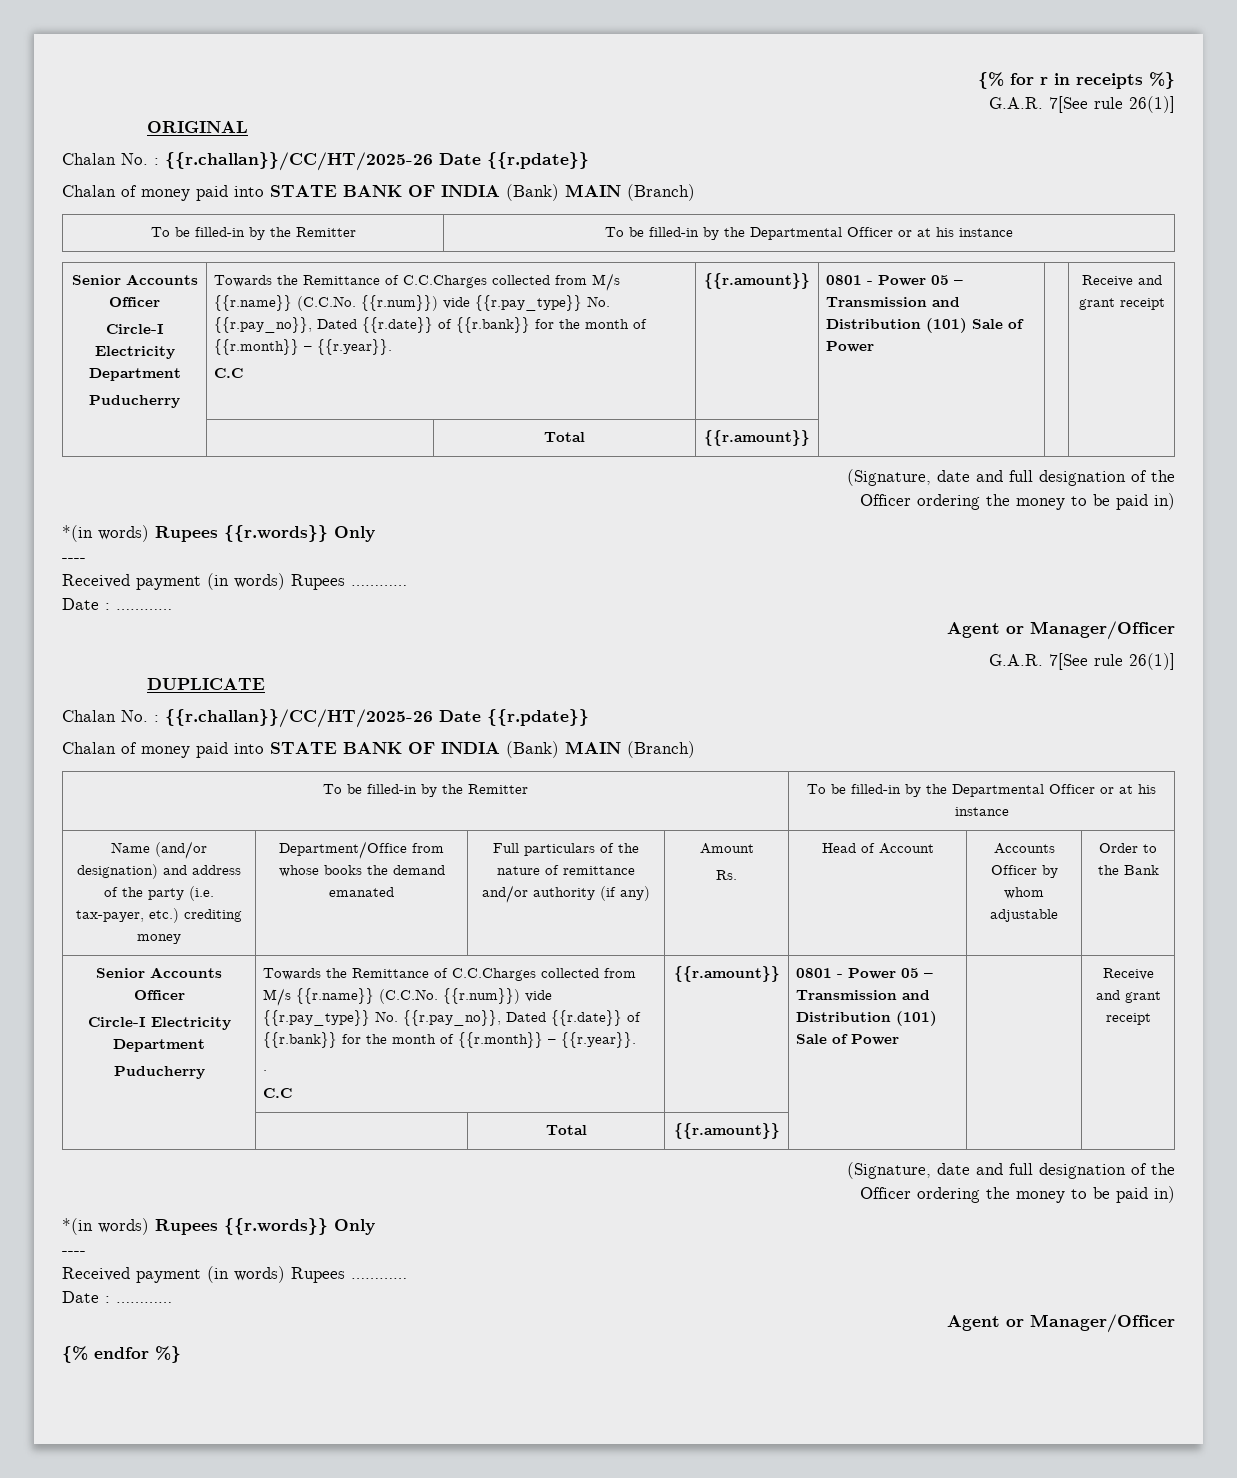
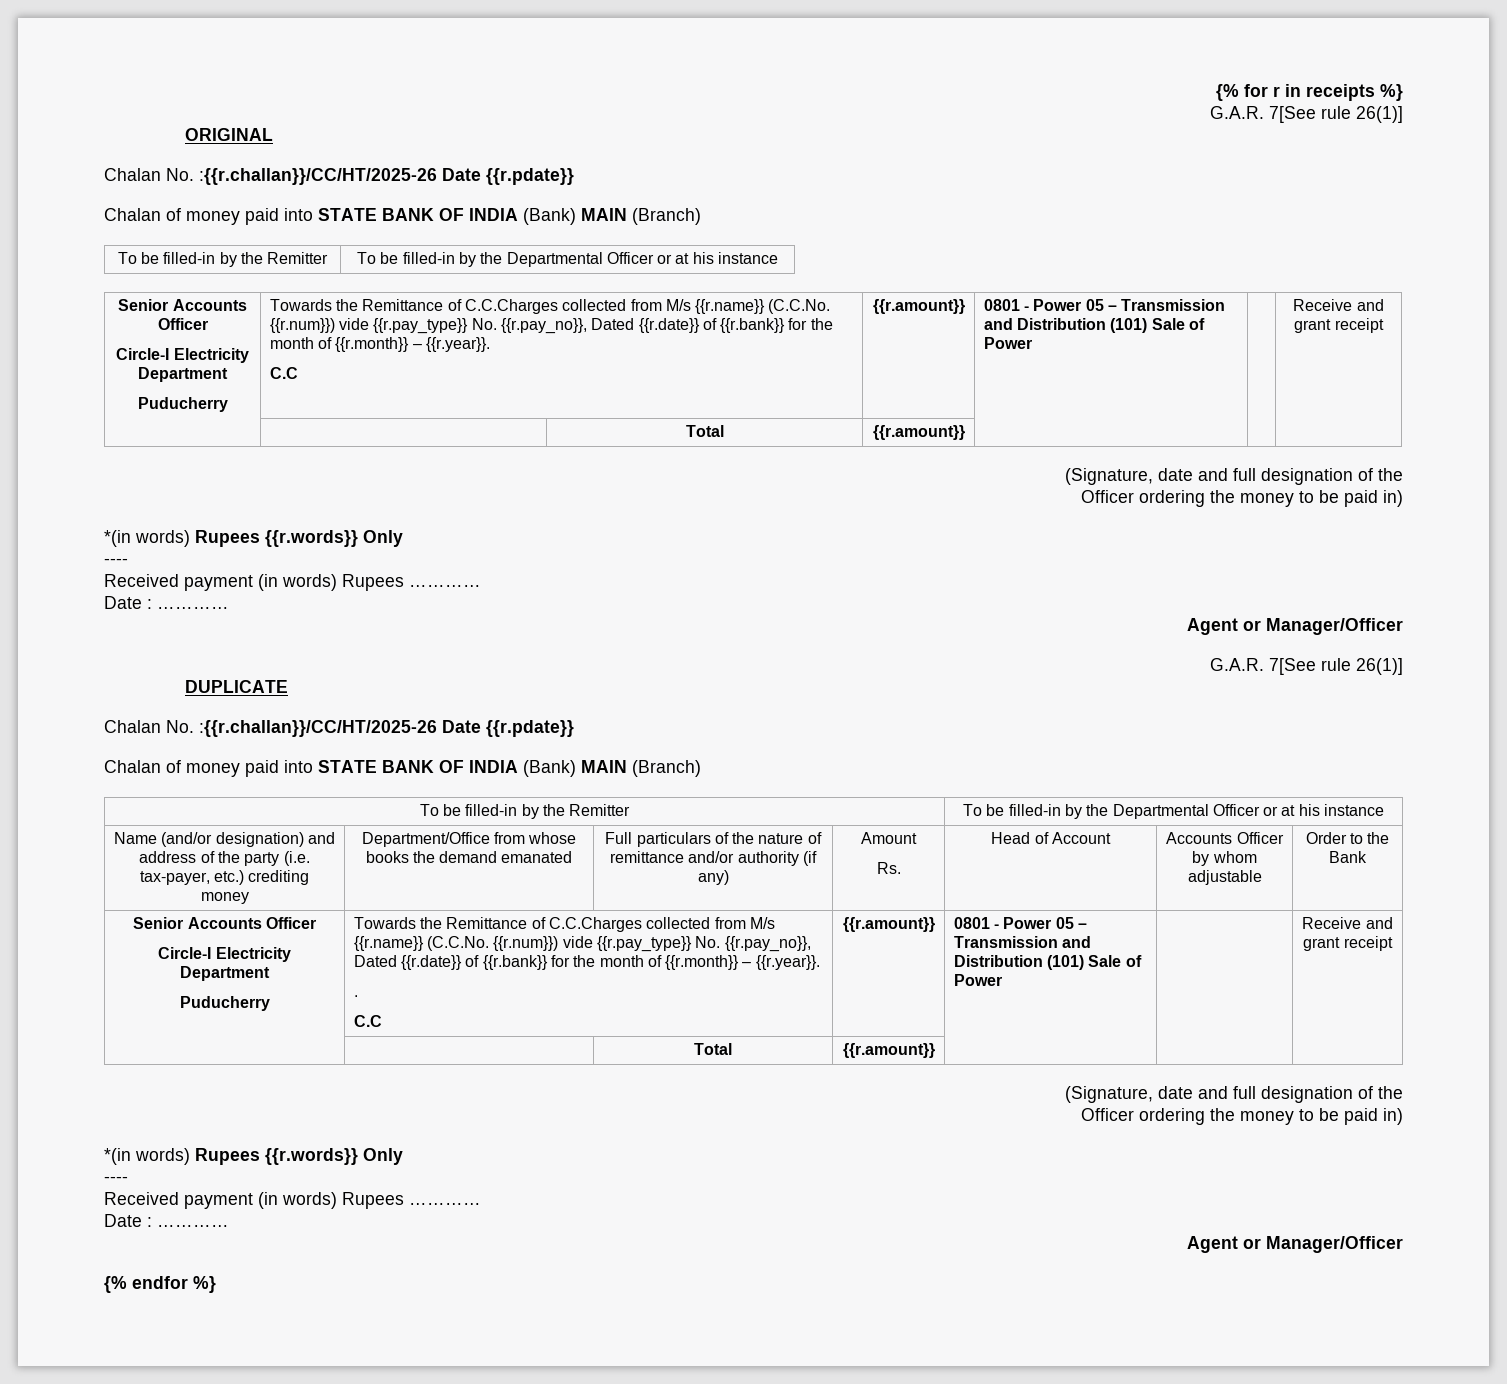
[154,152,433,171] : {{r.challan}}/CC/HT/2025-26 -> [199,168,437,185] :{{r.challan}}/CC/HT/2025-26
[154,709,433,728] : {{r.challan}}/CC/HT/2025-26 -> [199,720,437,737] :{{r.challan}}/CC/HT/2025-26

